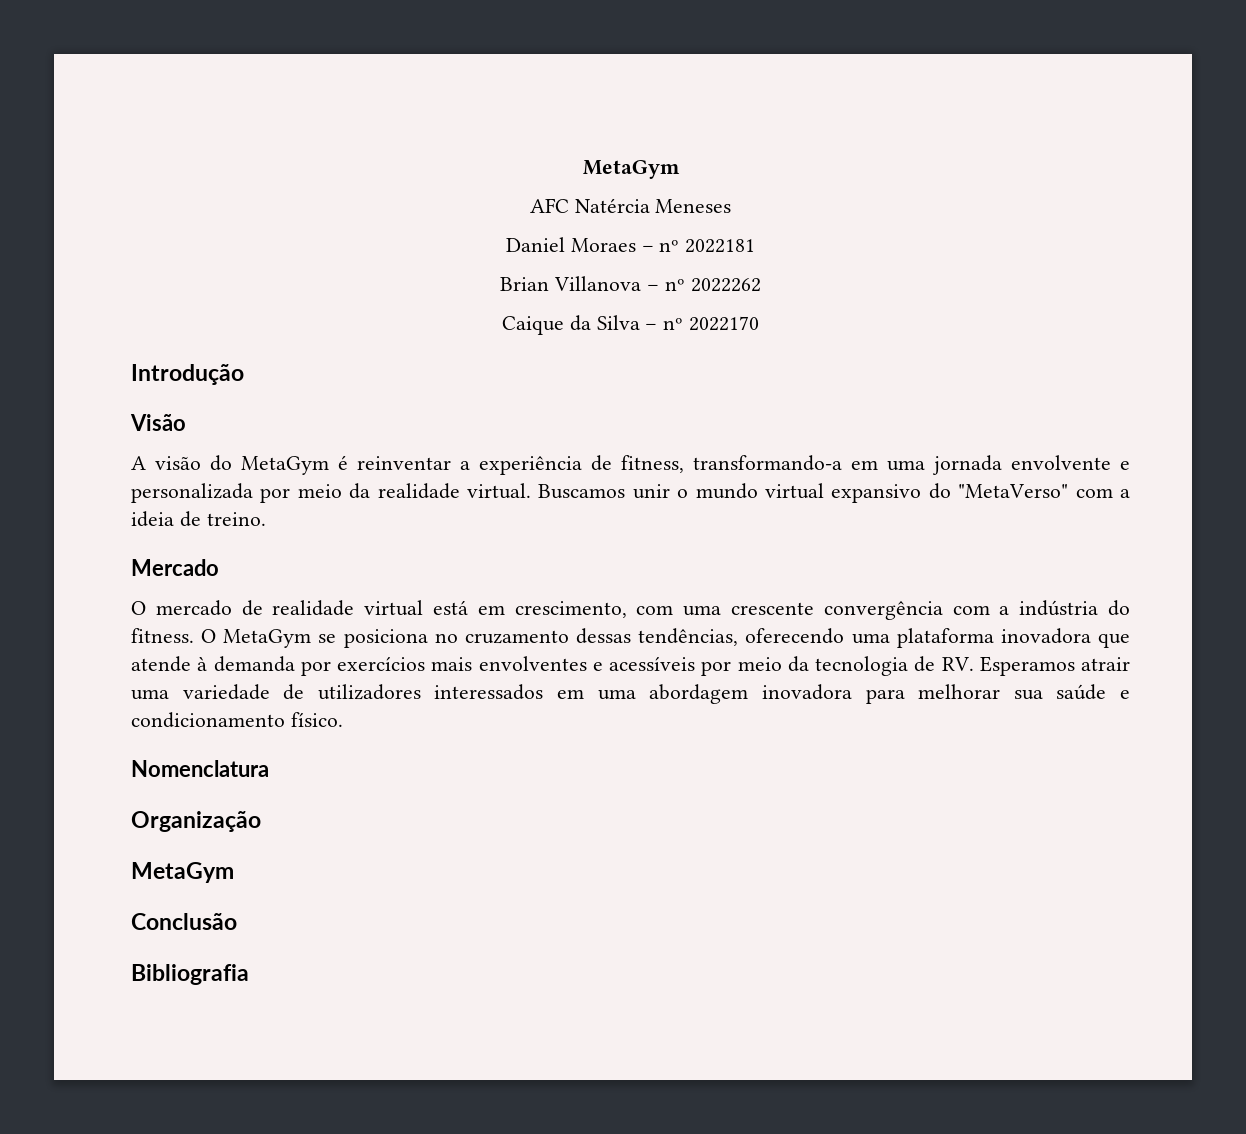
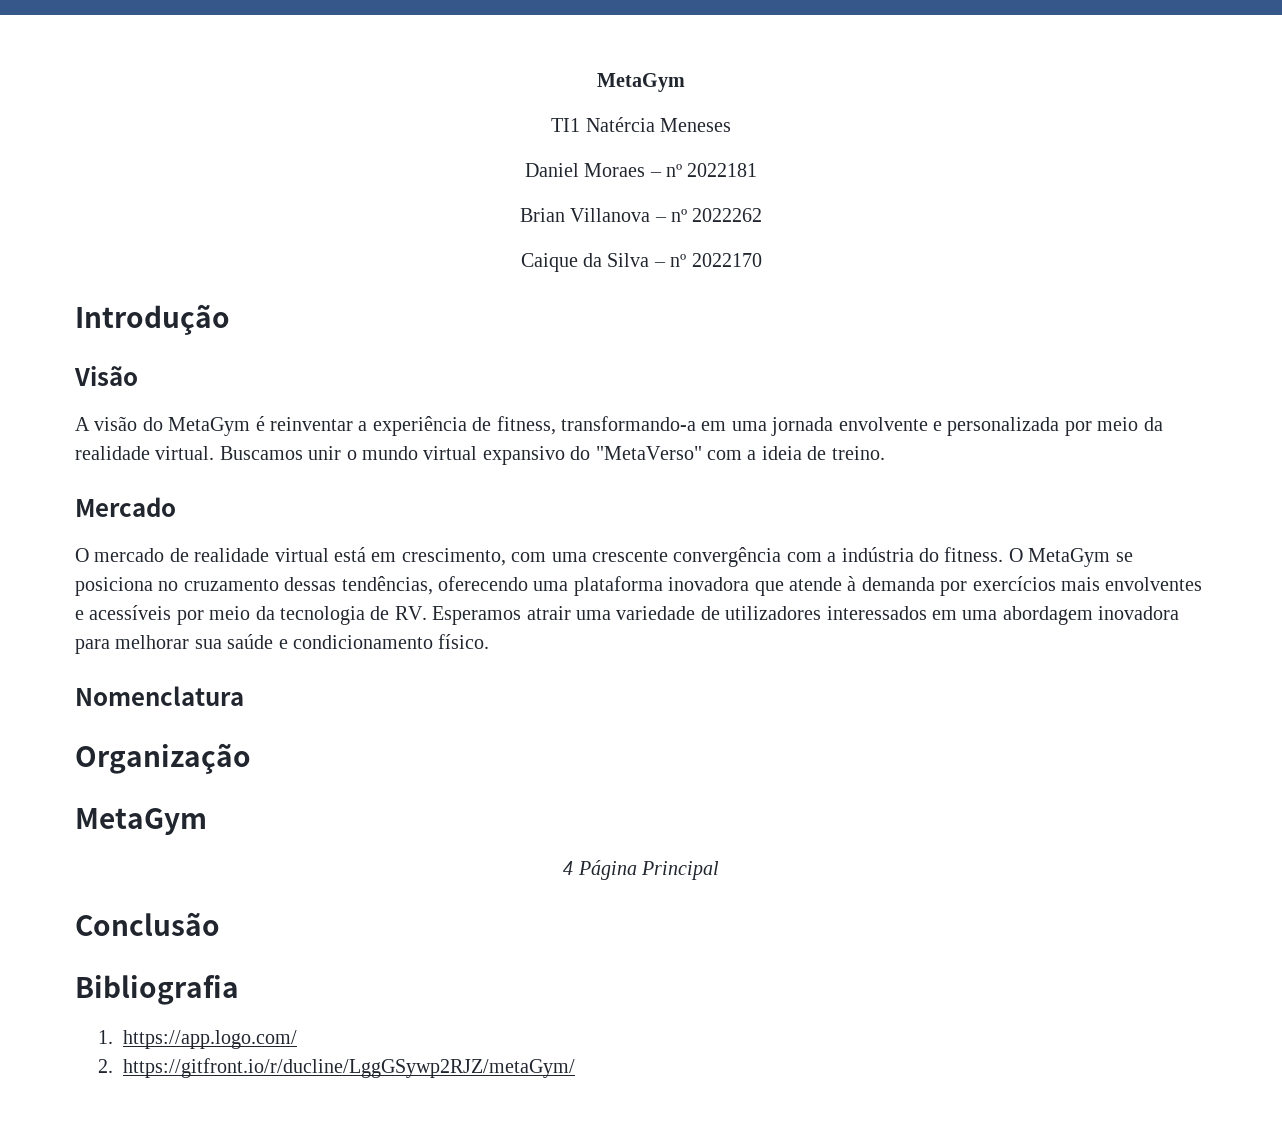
[582,160,680,179] [529,198,569,213] MetaGym // AFC -> [597,73,685,92] [551,118,581,132] MetaGym // TI1
(234, 872) none -> [563,860,719,880] // 4 Página Principal
(249, 974) none -> [97,1030,297,1049] [97,1058,575,1078] // 1. https://app.logo.com/ // 2. https://gitfront.io/r/ducline/LggGSywp2RJZ/metaGym/

